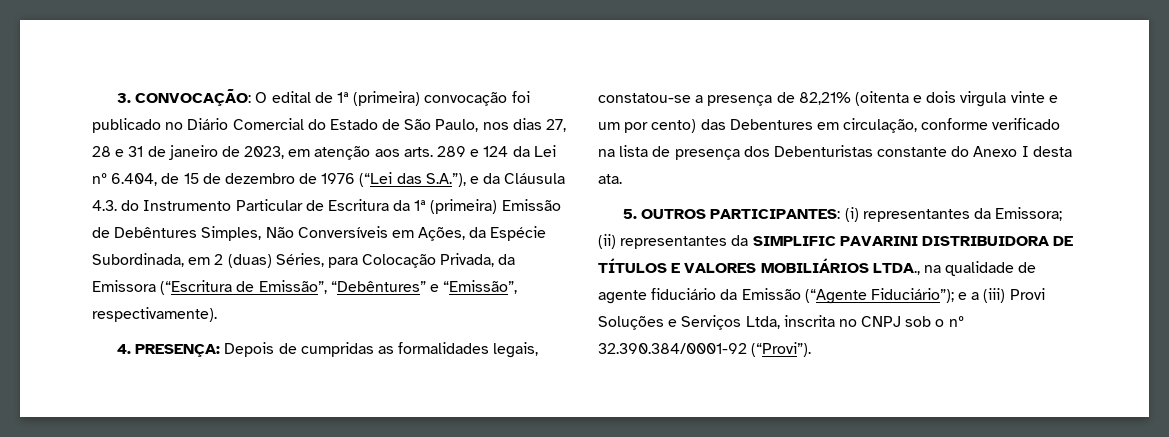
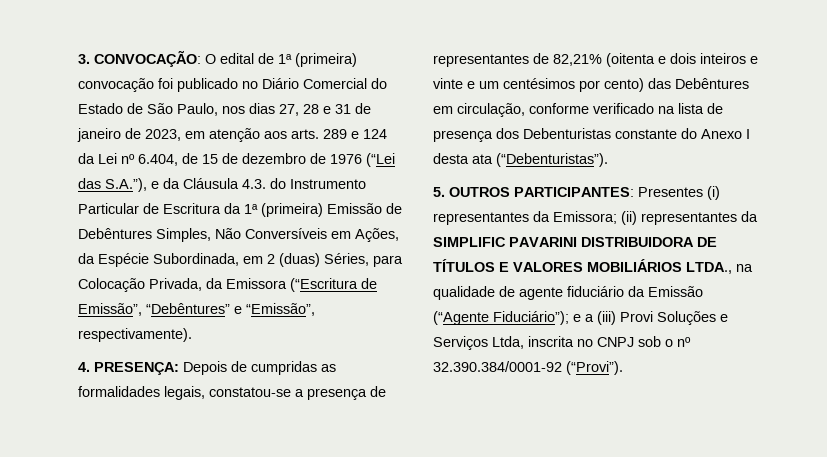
(795, 97) none -> [433,53,549,67] representantes de
[960,91,1007,107] virgula -> [700,53,758,64] inteiros e
(620, 126) none -> [503,78,575,89] centésimos
[729,119,813,130] Debentures -> [675,78,749,89] Debêntures
[598,174,622,184] ata. -> [472,153,608,167] ata (“Debenturistas”).
(841, 214) none -> [638,187,703,197] Presentes

